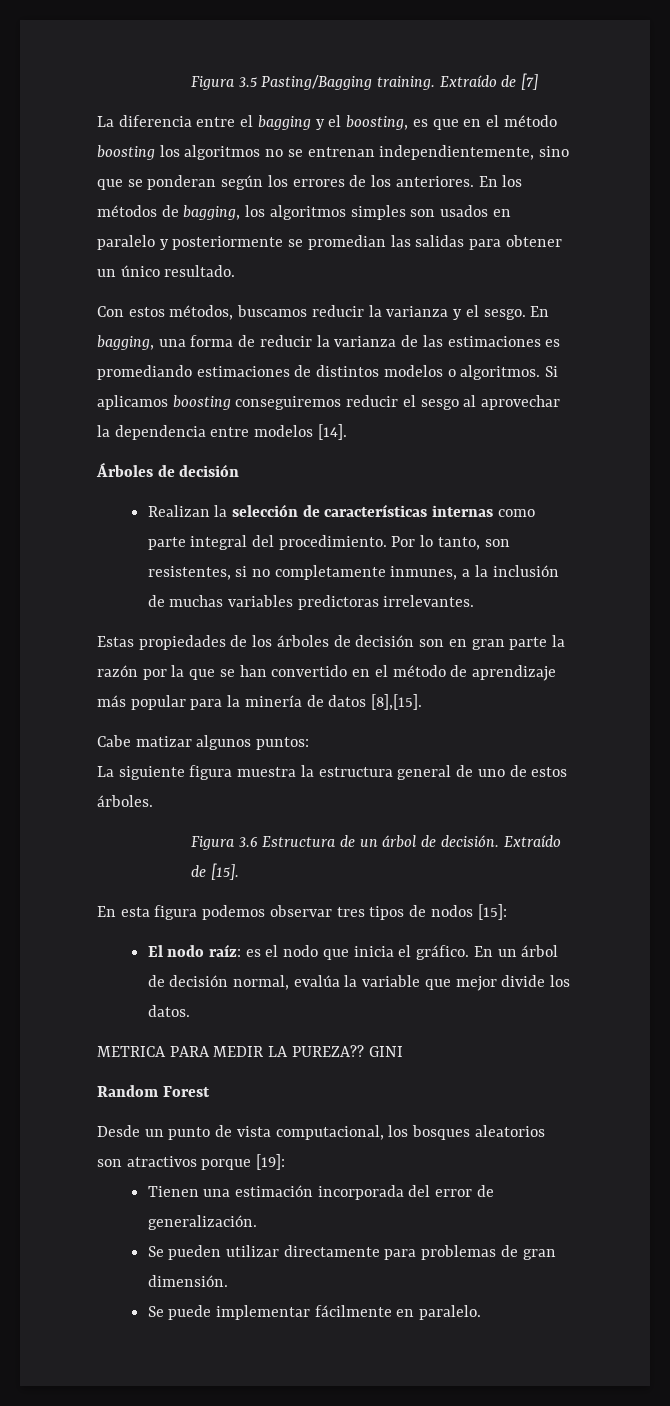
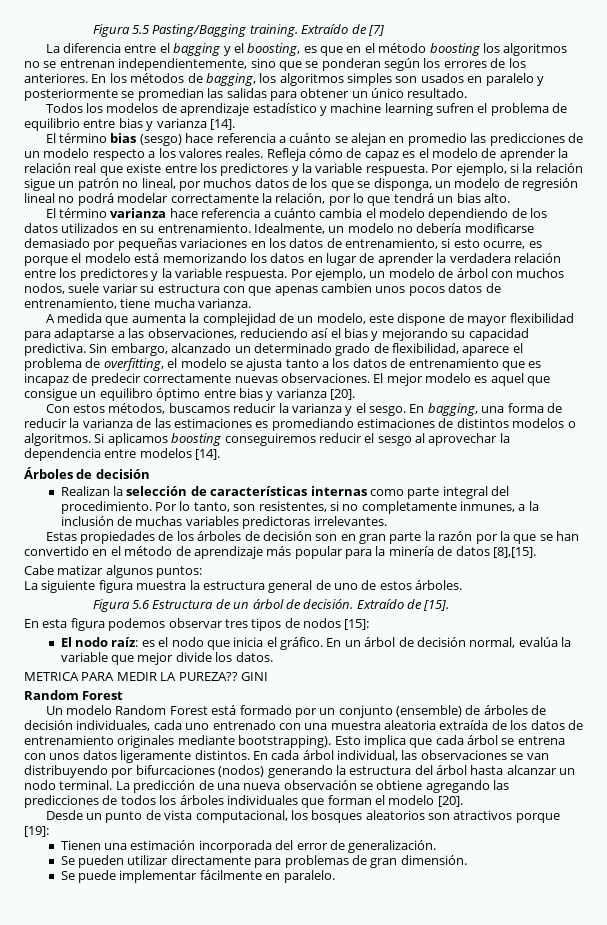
[190,76,257,90] Figura 3.5 -> [92,24,150,37] Figura 5.5
(236, 271) none -> [45,103,568,116] [24,118,235,131] [45,133,583,146] [24,148,568,161] [24,163,583,176] [24,178,578,191] [24,193,510,206] [45,208,548,221] [24,223,534,234] [24,238,542,251] [24,253,561,266] [24,268,565,281] [24,283,501,296] [24,298,252,309] [45,313,574,326] [24,328,529,341] [24,343,523,356] [24,358,542,371] [24,373,551,386] [24,388,355,401] // Todos los modelos de aprendizaje estadístico y machine learning sufren el problema de equilibrio entre bias y varianza [14]. // El término bias (sesgo) hace referencia a cuánto se alejan en promedio las predicciones de un modelo respecto a los valores reales. Refleja cómo de capaz es el modelo de aprender la relación real que existe entre los predictores y la variable respuesta. Por ejemplo, si la relación sigue un patrón no lineal, por muchos datos de los que se disponga, un modelo de regresión lineal no podrá modelar correctamente la relación, por lo que tendrá un bias alto. // El término varianza hace referencia a cuánto cambia el modelo dependiendo de los datos utilizados en su entrenamiento. Idealmente, un modelo no debería modificarse demasiado por pequeñas variaciones en los datos de entrenamiento, si esto ocurre, es porque el modelo está memorizando los datos en lugar de aprender la verdadera relación entre los predictores y la variable respuesta. Por ejemplo, un modelo de árbol con muchos nodos, suele variar su estructura con que apenas cambien unos pocos datos de entrenamiento, tiene mucha varianza. // A medida que aumenta la complejidad de un modelo, este dispone de mayor flexibilidad para adaptarse a las observaciones, reduciendo así el bias y mejorando su capacidad predictiva. Sin embargo, alcanzado un determinado grado de flexibilidad, aparece el problema de overfitting, el modelo se ajusta tanto a los datos de entrenamiento que es incapaz de predecir correctamente nuevas observaciones. El mejor modelo es aquel que consigue un equilibro óptimo entre bias y varianza [20].
[238,837,258,847] 3.6 -> [132,600,151,609] 5.6
(210, 1091) none -> [45,705,547,718] [24,720,583,731] [24,735,565,748] [24,750,549,763] [24,765,576,778] [24,780,510,793] [24,795,463,808] // Un modelo Random Forest está formado por un conjunto (ensemble) de árboles de decisión individuales, cada uno entrenado con una muestra aleatoria extraída de los datos de entrenamiento originales mediante bootstrapping). Esto implica que cada árbol se entrena con unos datos ligeramente distintos. En cada árbol individual, las observaciones se van distribuyendo por bifurcaciones (nodos) generando la estructura del árbol hasta alcanzar un nodo terminal. La predicción de una nueva observación se obtiene agregando las predicciones de todos los árboles individuales que forman el modelo [20].

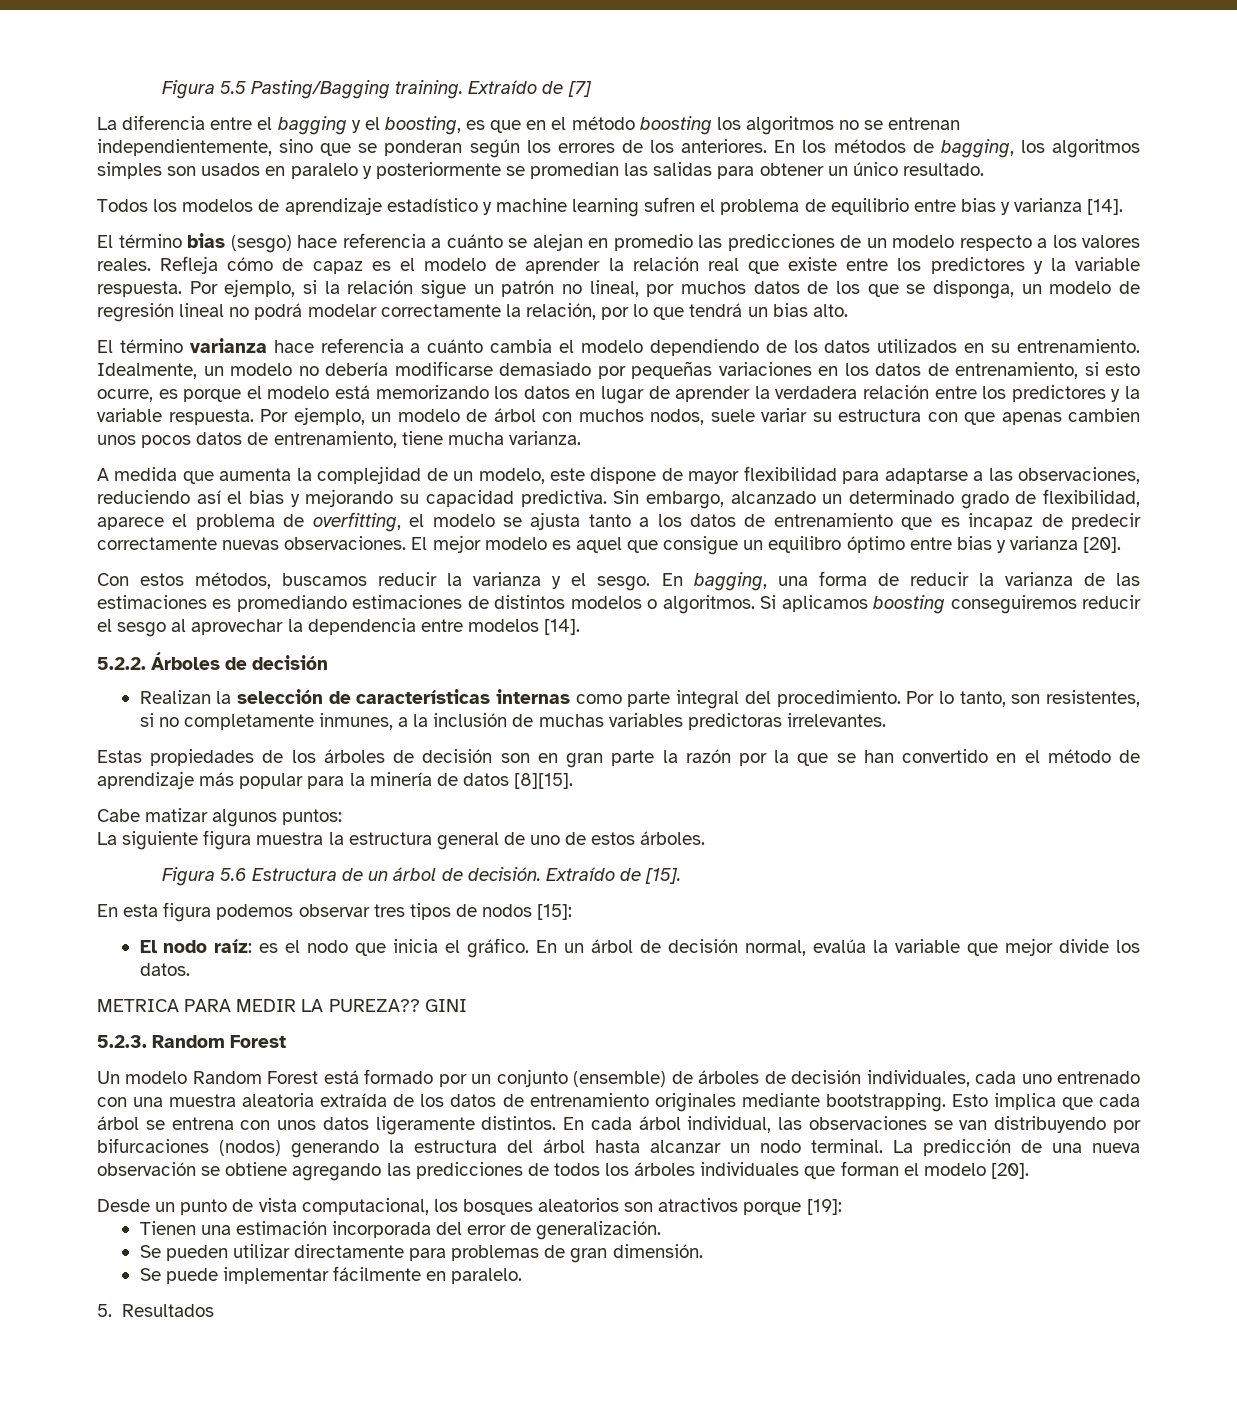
(221, 454) none -> [97,657,146,670] 5.2.2.
[492,547,536,558] [8],[15]. -> [514,773,574,789] [8][15].
(268, 676) none -> [97,1035,147,1048] 5.2.3.
[238,735,332,748] bootstrapping). -> [825,1093,946,1112] bootstrapping.
(335, 876) none -> [97,1304,214,1317] // 5. Resultados

